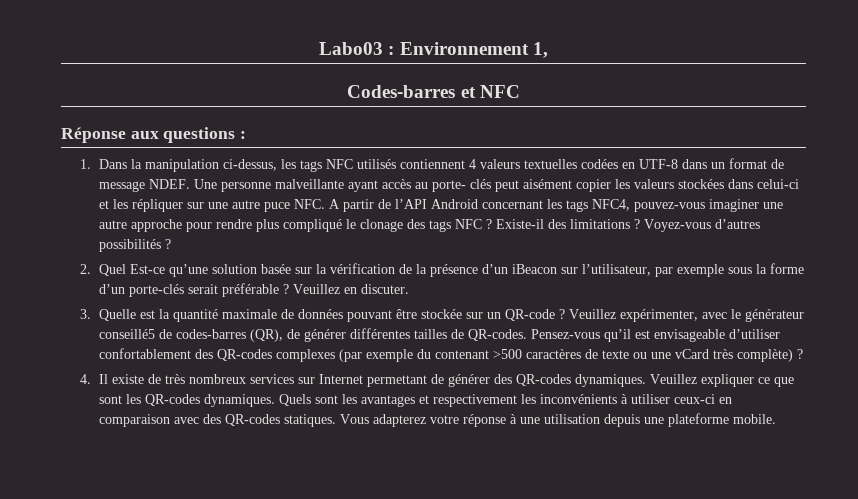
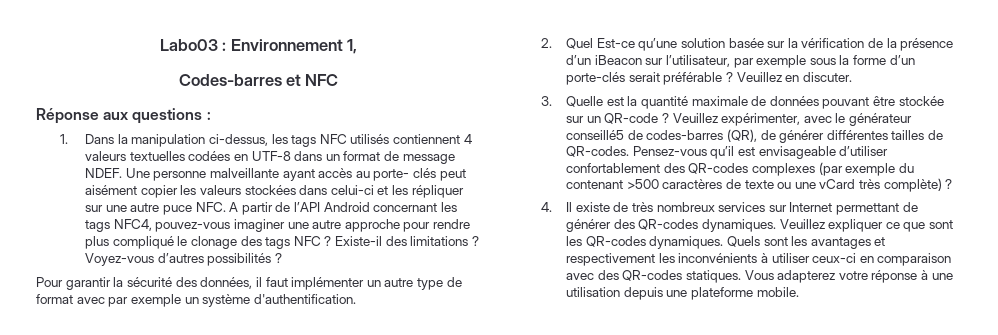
(171, 244) none -> [36,277,462,290] [36,294,356,307] // Pour garantir la sécurité des données, il faut implémenter un autre type de format avec par exemple un système d'authentification.

